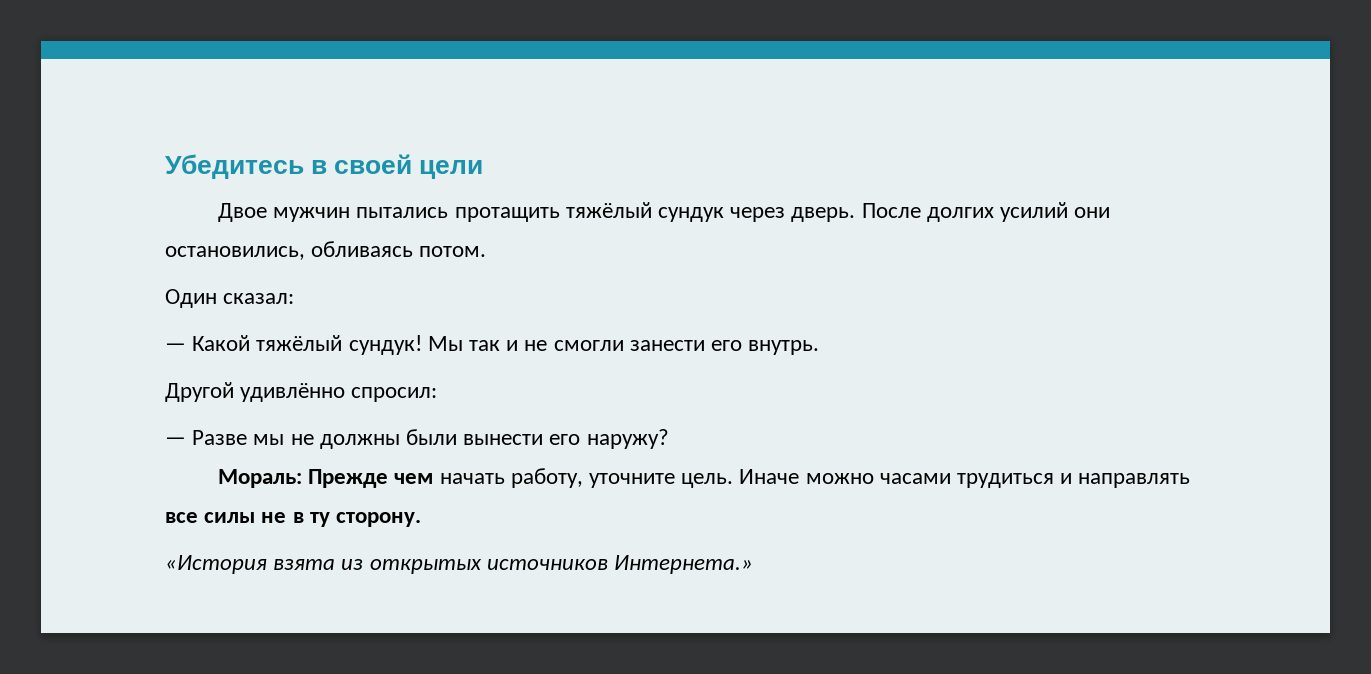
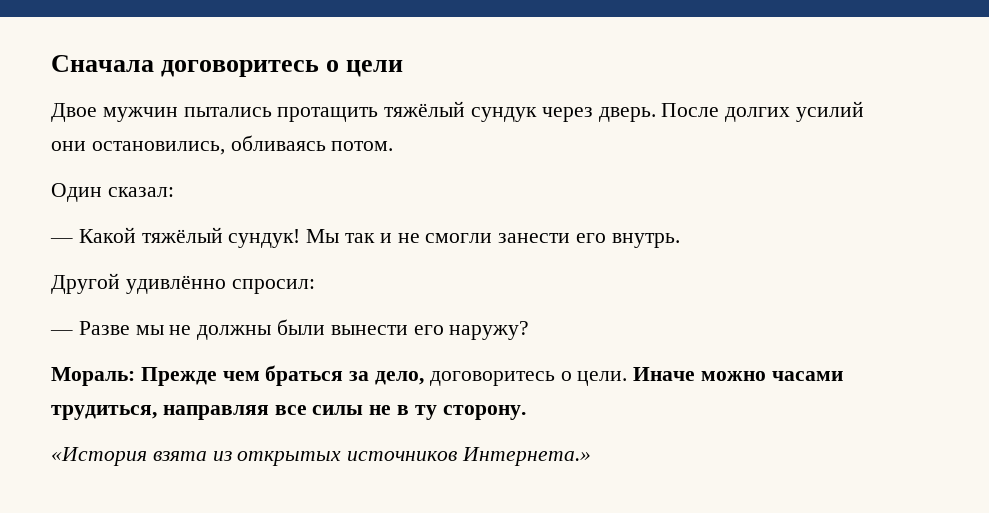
[165,154,413,179] Убедитесь в своей -> [51,55,340,77] Сначала договоритесь о
[439,468,1191,488] начать работу, уточните цель. Иначе можно часами трудиться и направлять -> [265,365,843,386] [51,405,269,420] браться за дело, договоритесь о цели. Иначе можно часами трудиться, направляя

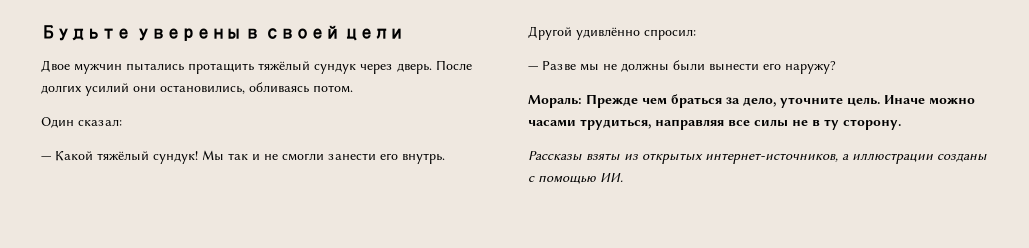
[51,55,340,77] Сначала договоритесь о -> [41,25,340,41] Будьте уверены в своей
[429,371,628,386] договоритесь о цели. -> [780,97,880,108] уточните цель.
[51,447,592,466] «История взята из открытых источников Интернета.» -> [528,151,987,164] [528,173,623,184] Рассказы взяты из открытых интернет-источников, а иллюстрации созданы с помощью ИИ.

